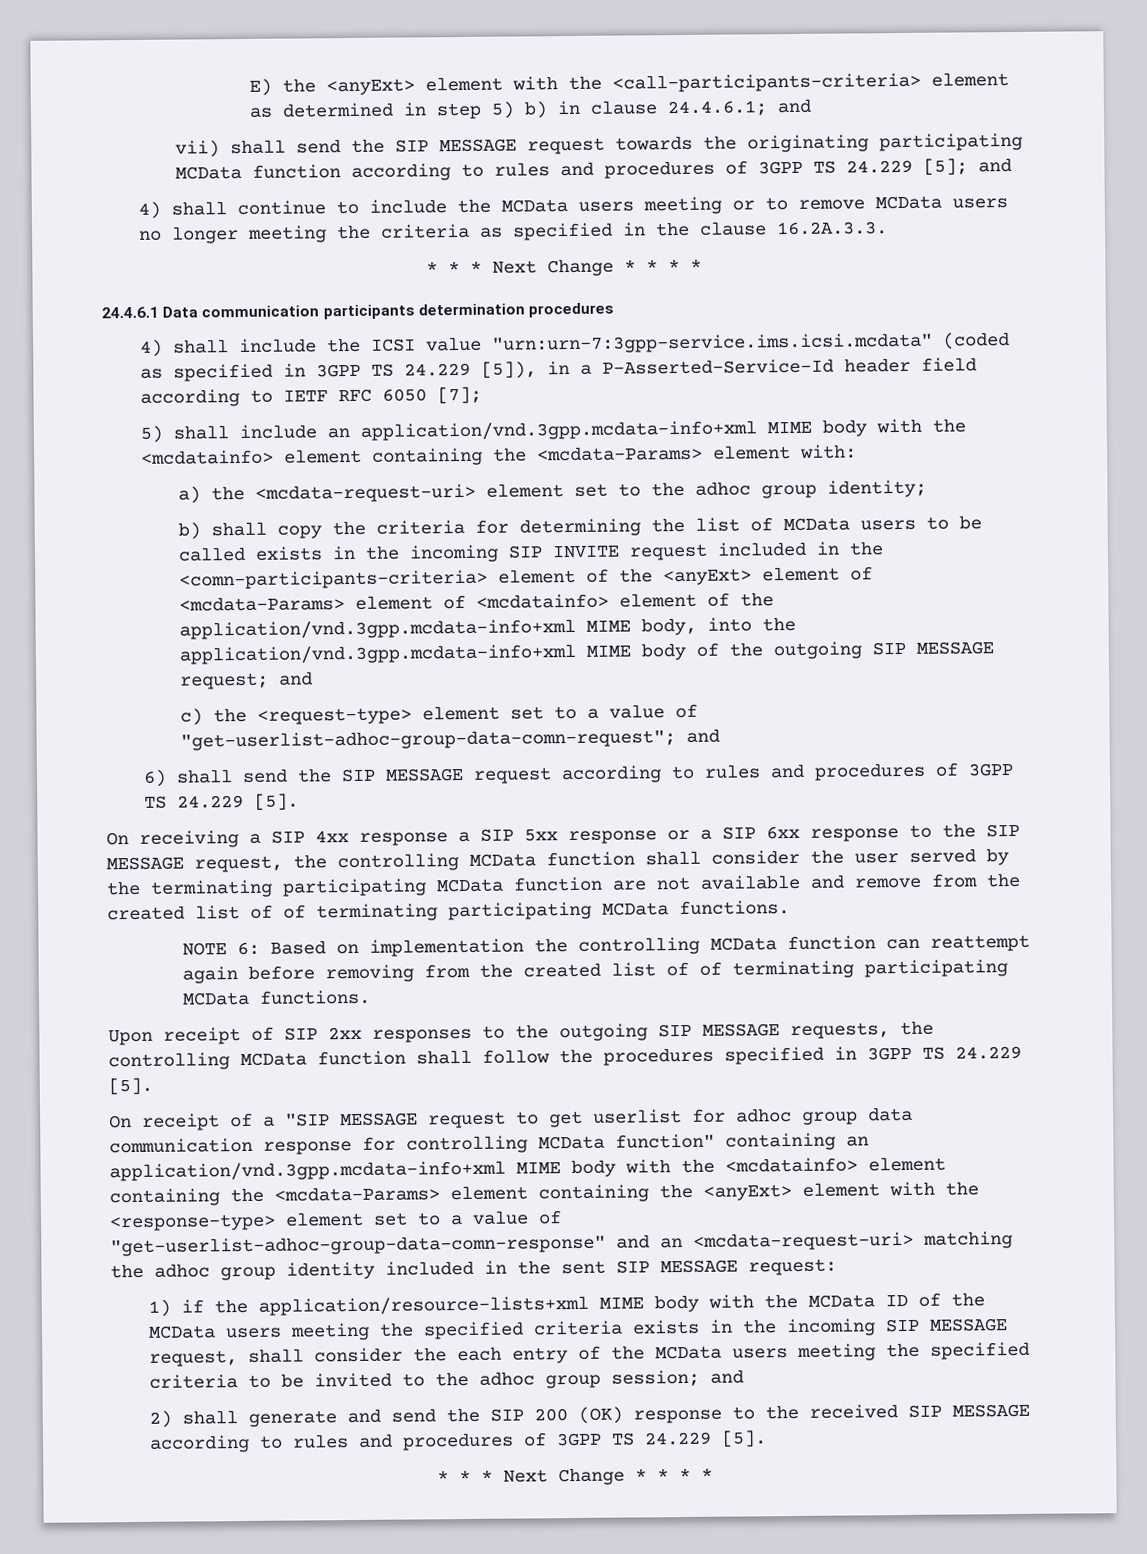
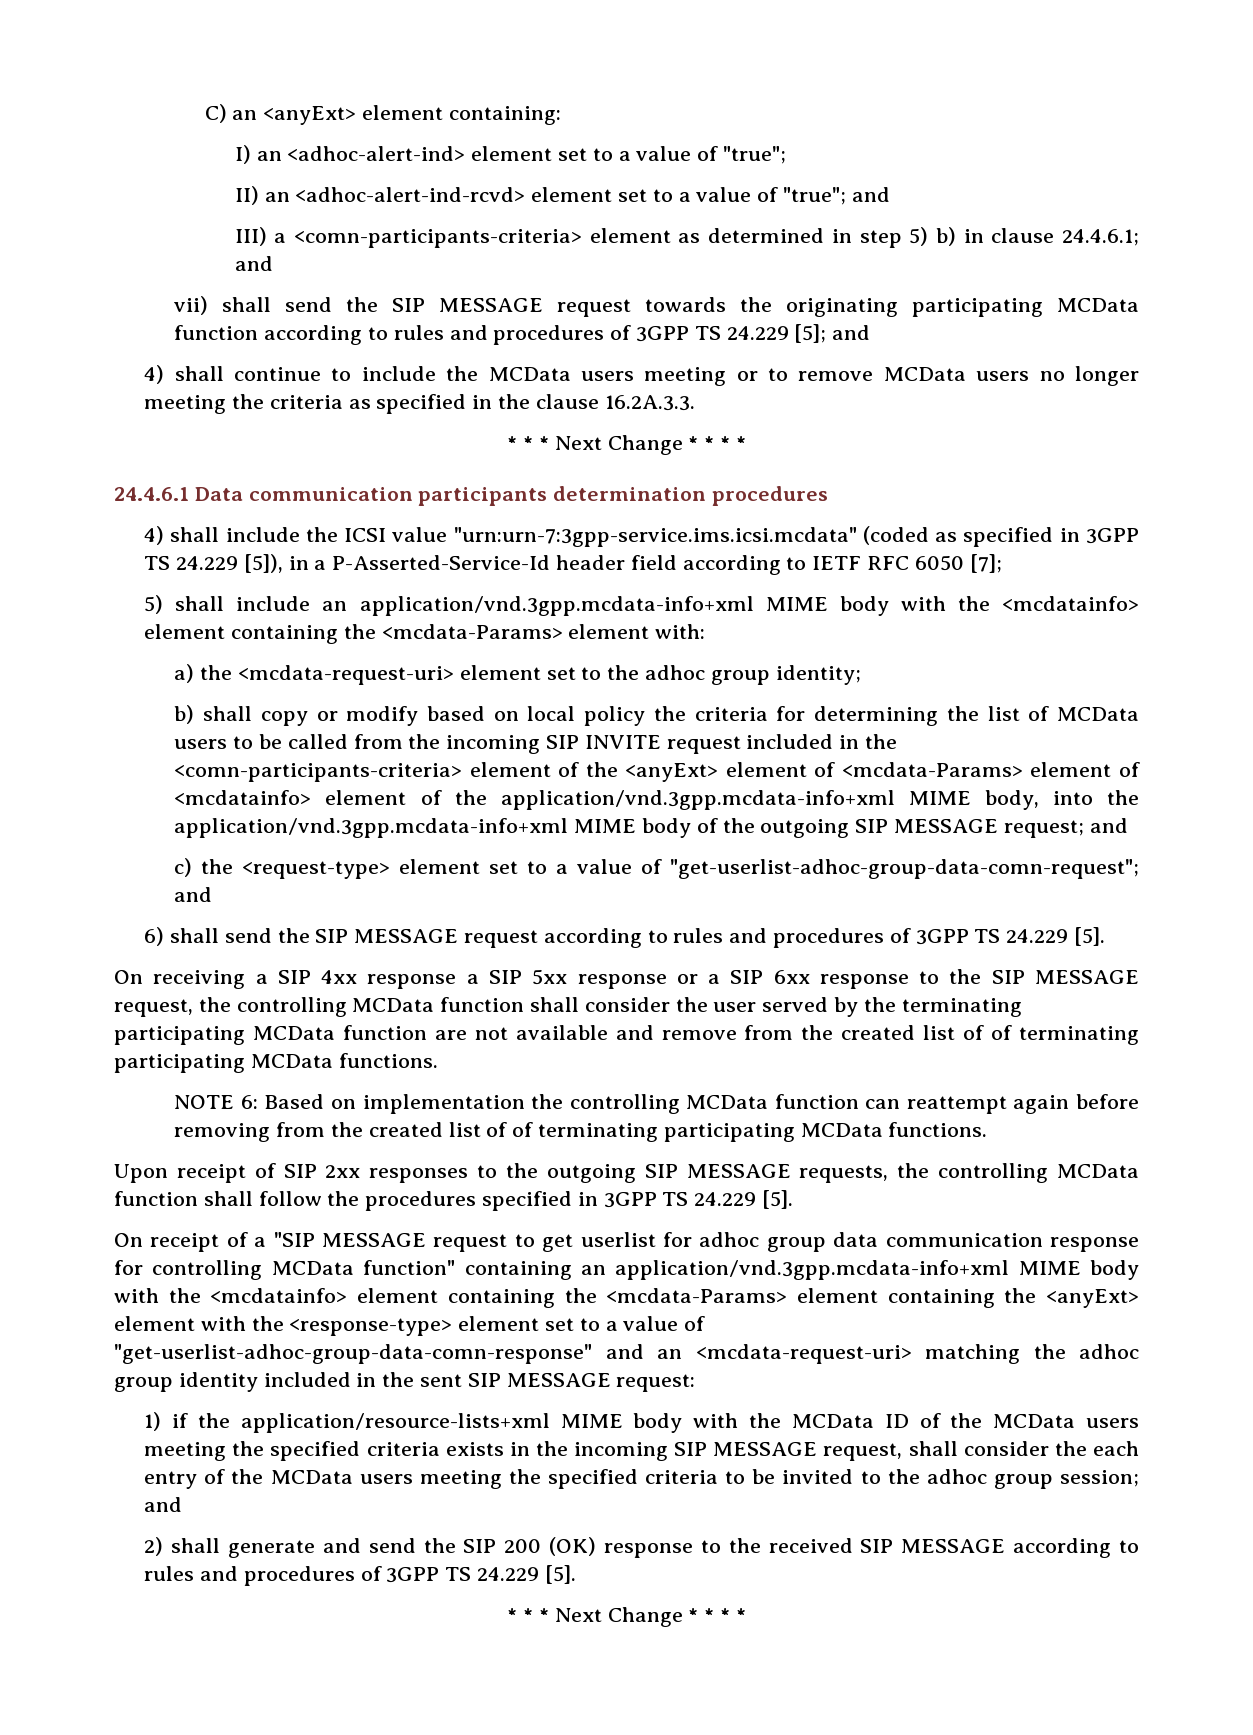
[249,72,922,96] E) the <anyExt> element with the <call-participants-criteria> -> [204,104,561,125] [234,145,786,164] [234,186,890,205] [234,227,583,248] C) an <anyExt> element containing: // I) an <adhoc-alert-ind> element set to a value of "true"; // II) an <adhoc-alert-ind-rcvd> element set to a value of "true"; and // III) a <comn-participants-criteria>
(323, 532) none -> [316,706,646,726] or modify based on local policy
[255,545,357,561] exists in -> [353,734,403,749] from

